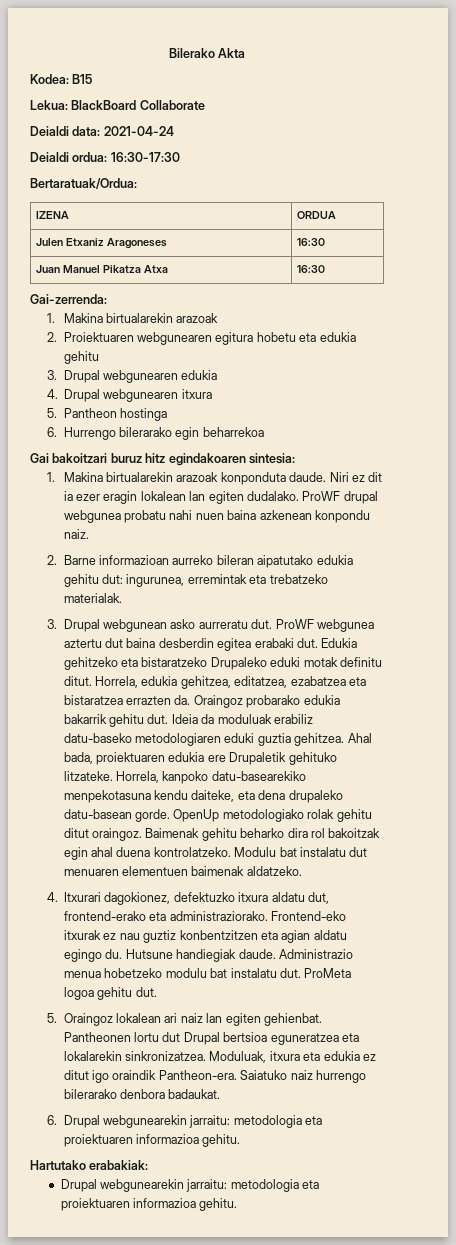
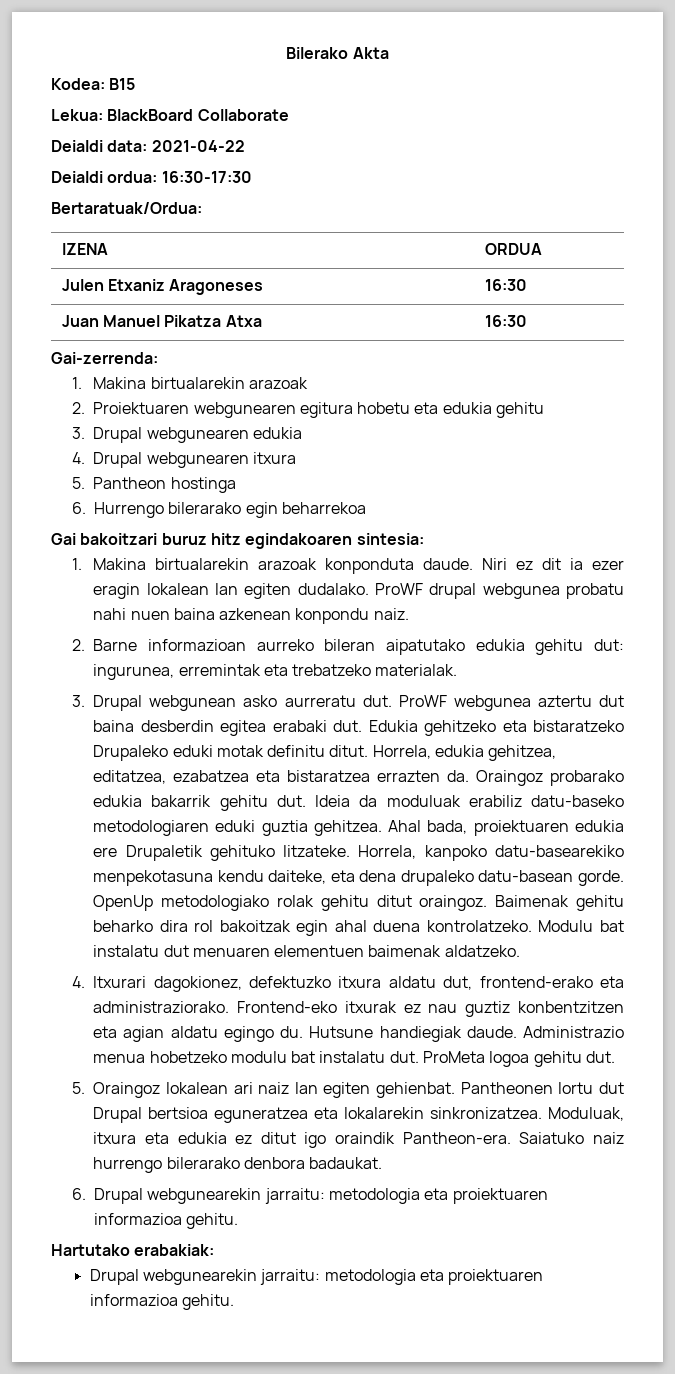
[103,126,174,136] 2021-04-24 -> [151,140,245,152] 2021-04-22

